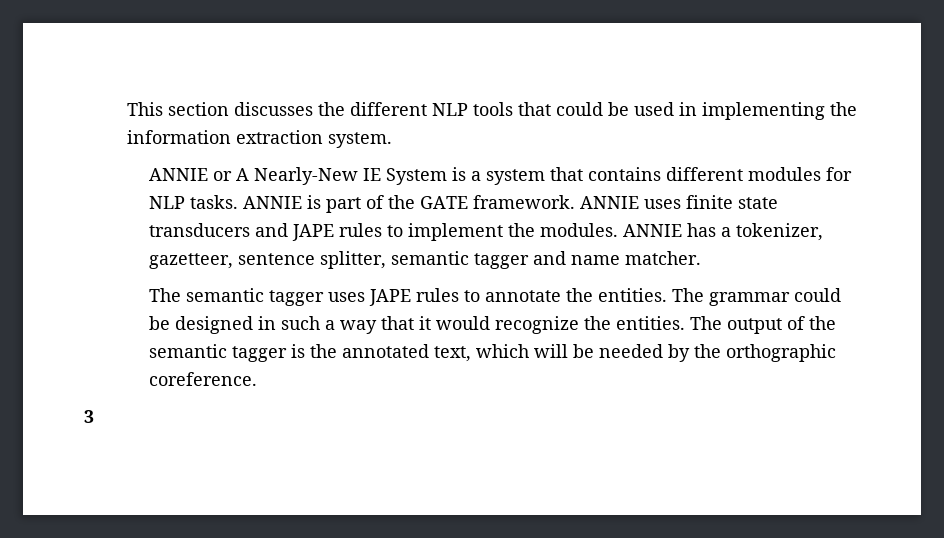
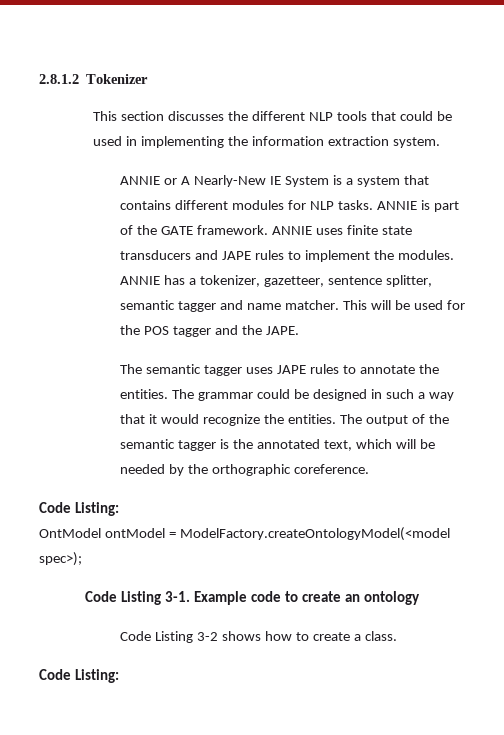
(127, 109) none -> [39,74,149,84] 2.8.1.2 Tokenizer //
(702, 258) none -> [343,300,465,310] [120,325,300,337] This will be used for the POS tagger and the JAPE.
[84,410,94,423] 3 -> [39,502,119,516] [39,527,450,541] [39,552,82,566] [85,591,420,605] [120,631,397,643] [39,669,119,683] Code Listing: // OntModel ontModel = ModelFactory.createOntologyModel(<model spec>); // Code Listing 3-1. Example code to create an ontology // Code Listing 3-2 shows how to create a class. // Code Listing:

